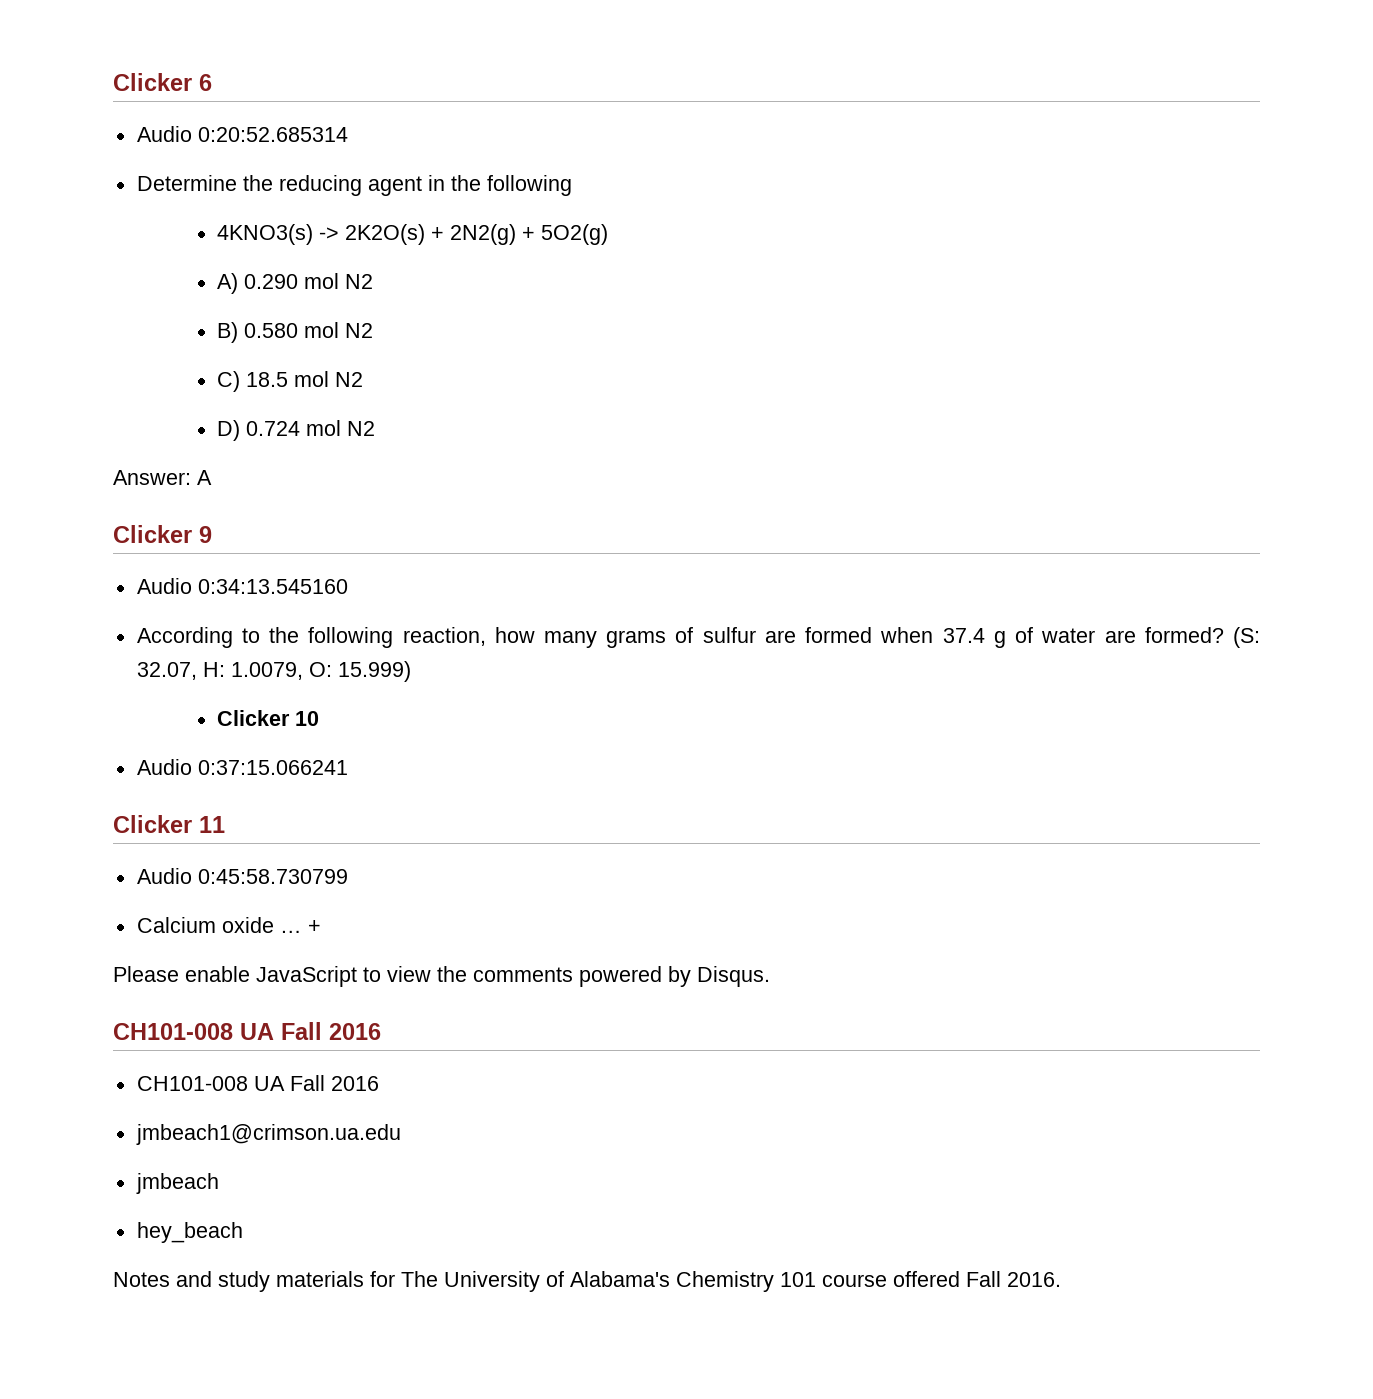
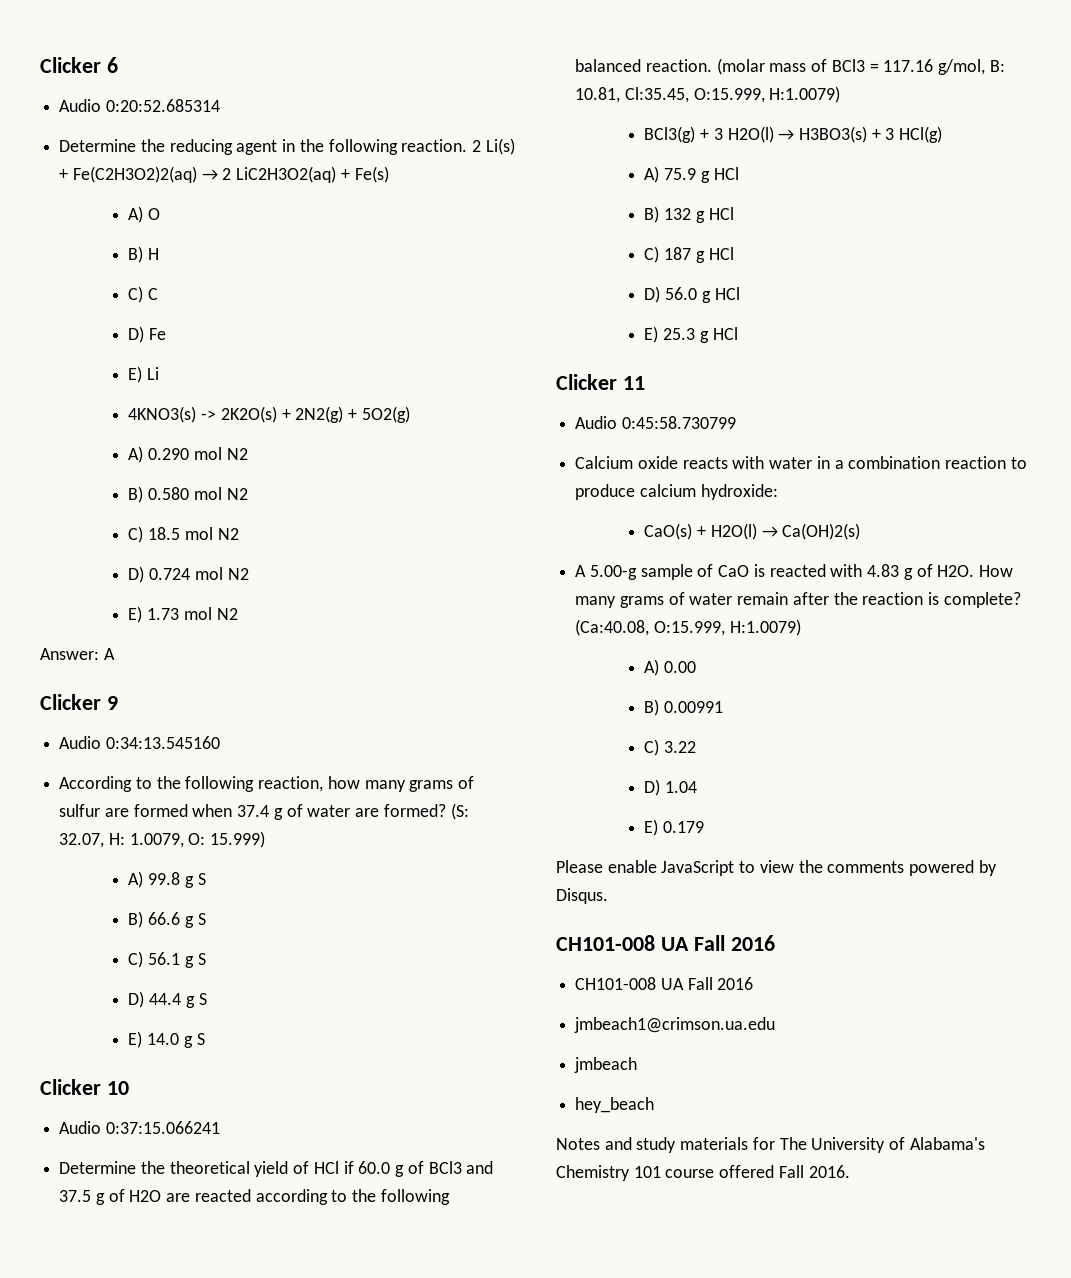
(572, 185) none -> [401,138,515,155] [59,166,389,183] [128,206,161,223] [128,246,160,263] [128,286,159,303] [128,326,167,343] [128,366,160,383] reaction. 2 Li(s) + Fe(C2H3O2)2(aq) → 2 LiC2H3O2(aq) + Fe(s) // A) O // B) H // C) C // D) Fe // E) Li
(376, 428) none -> [128,606,238,623] // E) 1.73 mol N2
[217,710,320,726] [136,759,348,775] Clicker 10 // Audio 0:37:15.066241 -> [128,871,206,888] [128,911,206,928] [128,951,206,968] [128,991,207,1008] [128,1031,205,1048] [40,1079,129,1095] [59,1121,220,1134] [59,1161,494,1177] [59,1189,450,1205] [575,58,1005,75] [575,86,841,103] [644,126,943,143] [644,166,739,183] [644,206,734,223] [644,246,734,263] [644,286,740,303] [644,326,738,343] A) 99.8 g S // B) 66.6 g S // C) 56.1 g S // D) 44.4 g S // E) 14.0 g S // Clicker 10 // Audio 0:37:15.066241 // Determine the theoretical yield of HCl if 60.0 g of BCl3 and 37.5 g of H2O are reacted according to the following balanced reaction. (molar mass of BCl3 = 117.16 g/mol, B: 10.81, Cl:35.45, O:15.999, H:1.0079) // BCl3(g) + 3 H2O(l) → H3BO3(s) + 3 HCl(g) // A) 75.9 g HCl // B) 132 g HCl // C) 187 g HCl // D) 56.0 g HCl // E) 25.3 g HCl
[279,920,321,933] … + -> [682,456,1027,469] [575,484,778,500] [644,523,861,540] [575,564,1013,580] [575,592,1021,608] [575,619,801,636] [644,659,697,676] [644,699,724,716] [644,739,697,756] [644,779,698,796] [644,819,705,836] reacts with water in a combination reaction to produce calcium hydroxide: // CaO(s) + H2O(l) → Ca(OH)2(s) // A 5.00-g sample of CaO is reacted with 4.83 g of H2O. How many grams of water remain after the reaction is complete? (Ca:40.08, O:15.999, H:1.0079) // A) 0.00 // B) 0.00991 // C) 3.22 // D) 1.04 // E) 0.179

